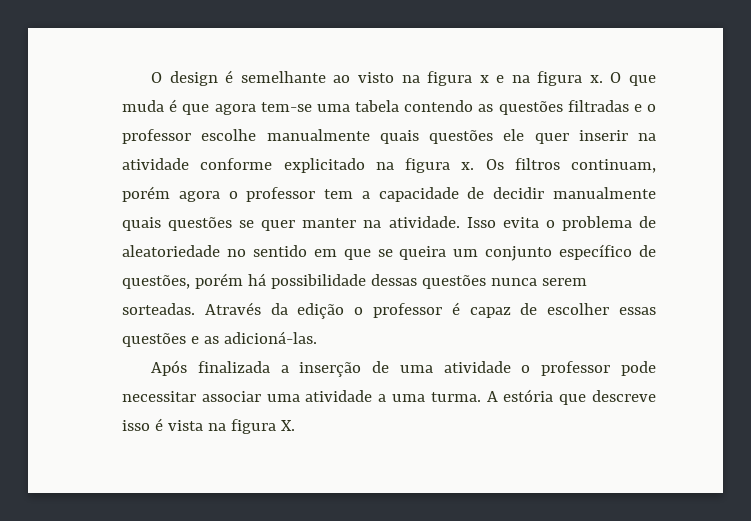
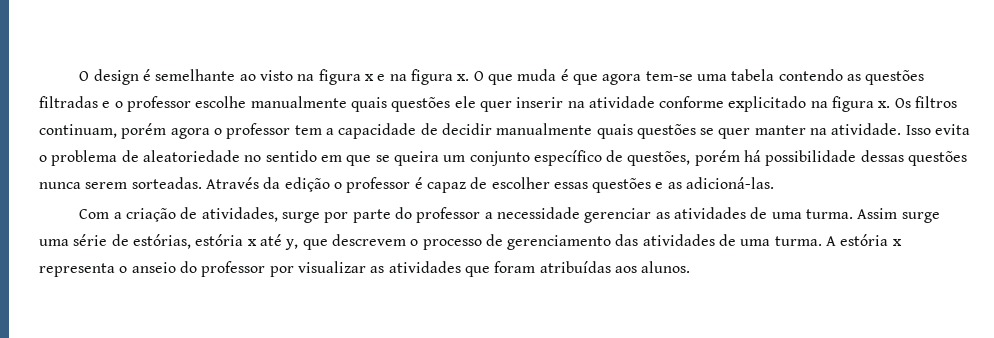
[151,360,657,377] [122,389,656,405] [122,418,295,434] Após finalizada a inserção de uma atividade o professor pode necessitar associar uma atividade a uma turma. A estória que descreve isso é vista na figura X. -> [79,207,940,223] [39,234,902,250] [39,261,691,277] Com a criação de atividades, surge por parte do professor a necessidade gerenciar as atividades de uma turma. Assim surge uma série de estórias, estória x até y, que descrevem o processo de gerenciamento das atividades de uma turma. A estória x representa o anseio do professor por visualizar as atividades que foram atribuídas aos alunos.

